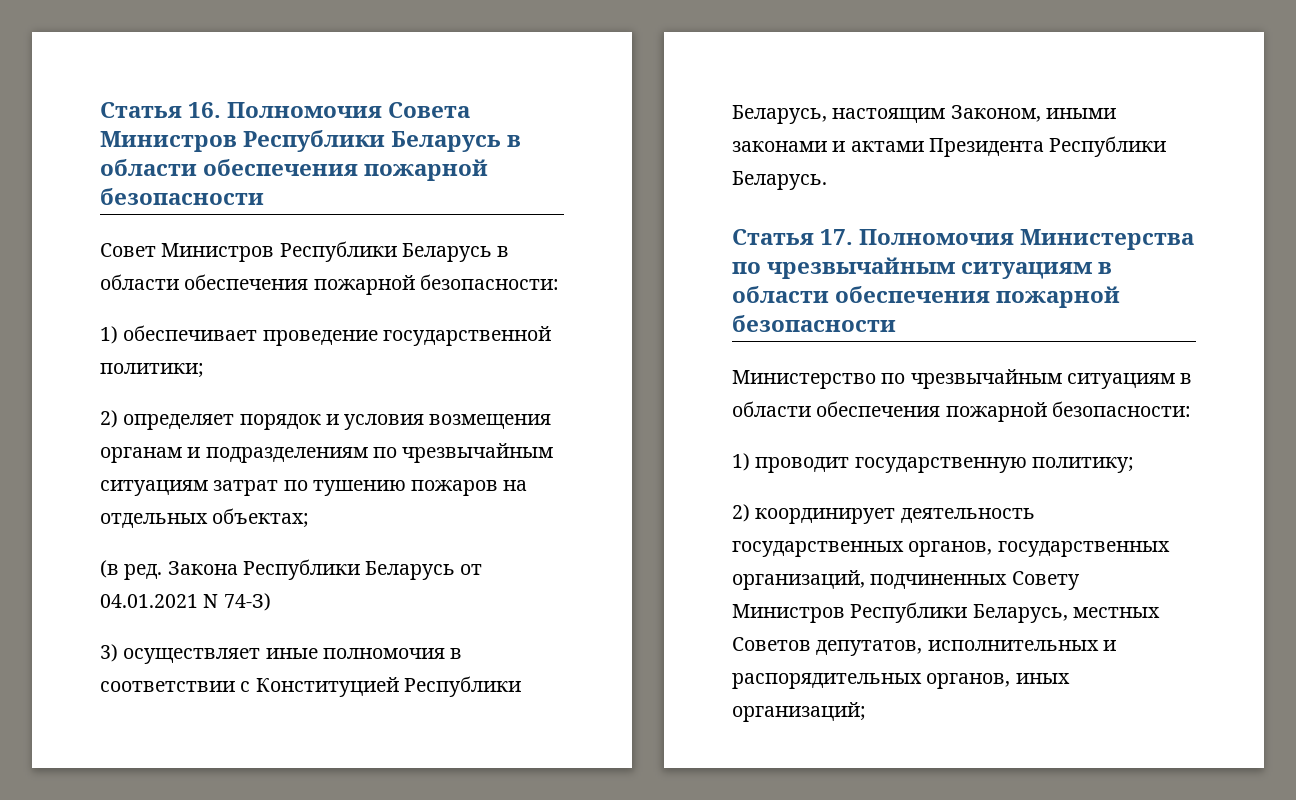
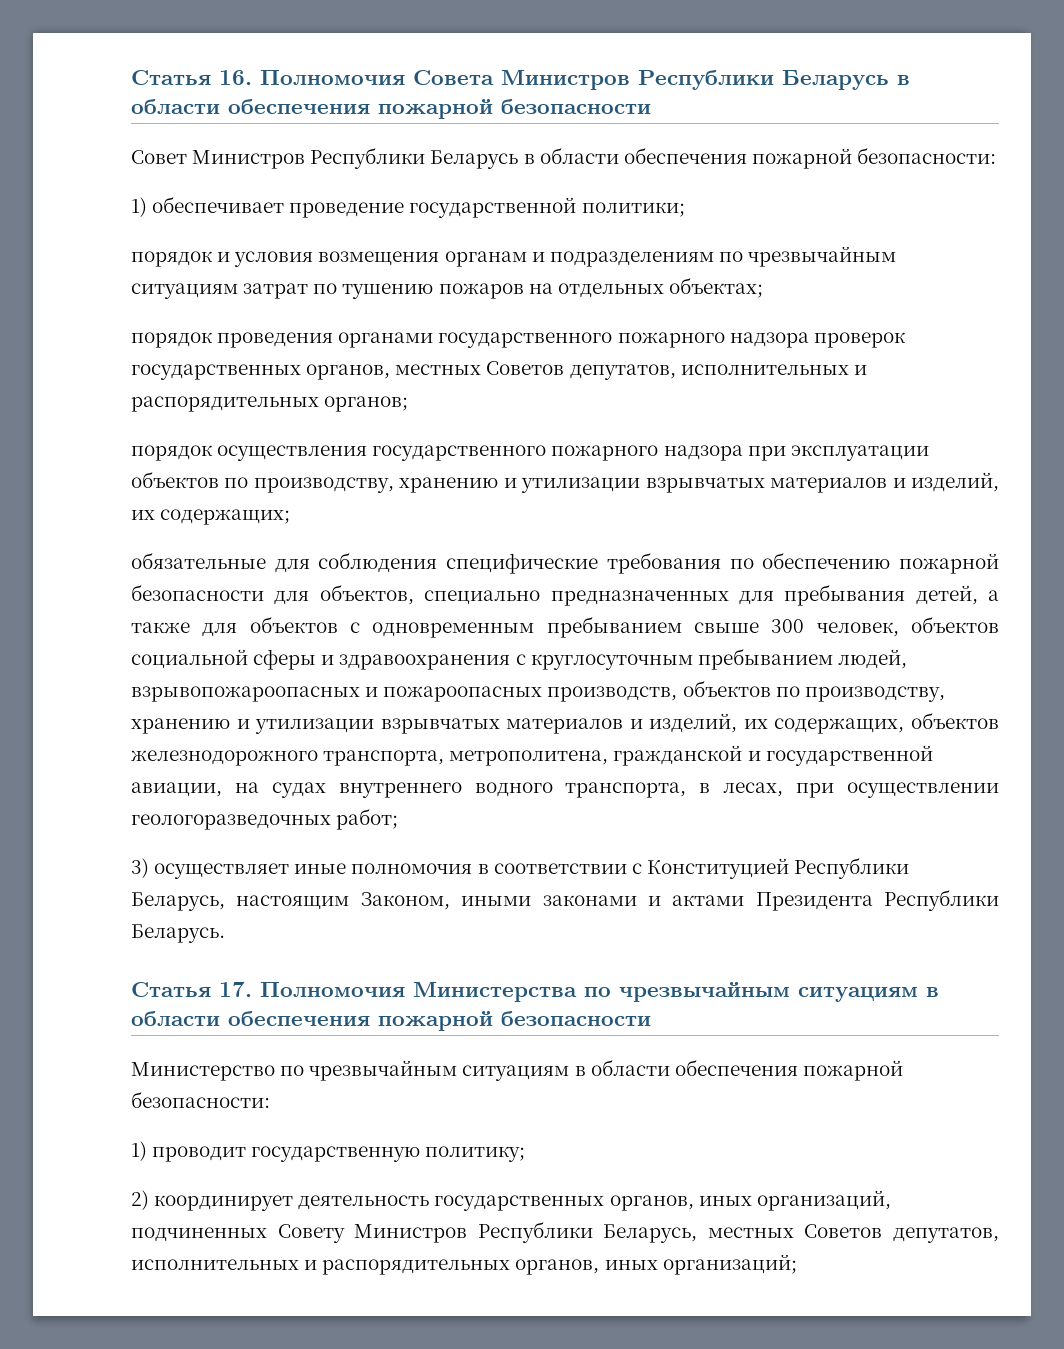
[100,410,235,430] 2) определяет -> (685, 209) none
[100,559,483,580] [100,593,271,611] (в ред. Закона Республики Беларусь от 04.01.2021 N 74-З) -> [131,332,906,348] [131,361,867,380] [131,396,409,412] [131,445,929,461] [131,471,1000,493] [131,509,291,525] [131,552,999,574] [131,584,999,606] [131,616,1000,638] [131,648,907,670] [131,680,945,702] [131,712,999,734] [131,745,933,766] [131,782,1000,798] [131,808,399,830] порядок проведения органами государственного пожарного надзора проверок государственных органов, местных Советов депутатов, исполнительных и распорядительных органов; // порядок осуществления государственного пожарного надзора при эксплуатации объектов по производству, хранению и утилизации взрывчатых материалов и изделий, их содержащих; // обязательные для соблюдения специфические требования по обеспечению пожарной безопасности для объектов, специально предназначенных для пребывания детей, а также для объектов с одновременным пребыванием свыше 300 человек, объектов социальной сферы и здравоохранения с круглосуточным пребыванием людей, взрывопожароопасных и пожароопасных производств, объектов по производству, хранению и утилизации взрывчатых материалов и изделий, их содержащих, объектов железнодорожного транспорта, метрополитена, гражданской и государственной авиации, на судах внутреннего водного транспорта, в лесах, при осуществлении геологоразведочных работ;
[997,541,1170,557] государственных -> [698,1196,752,1206] иных

